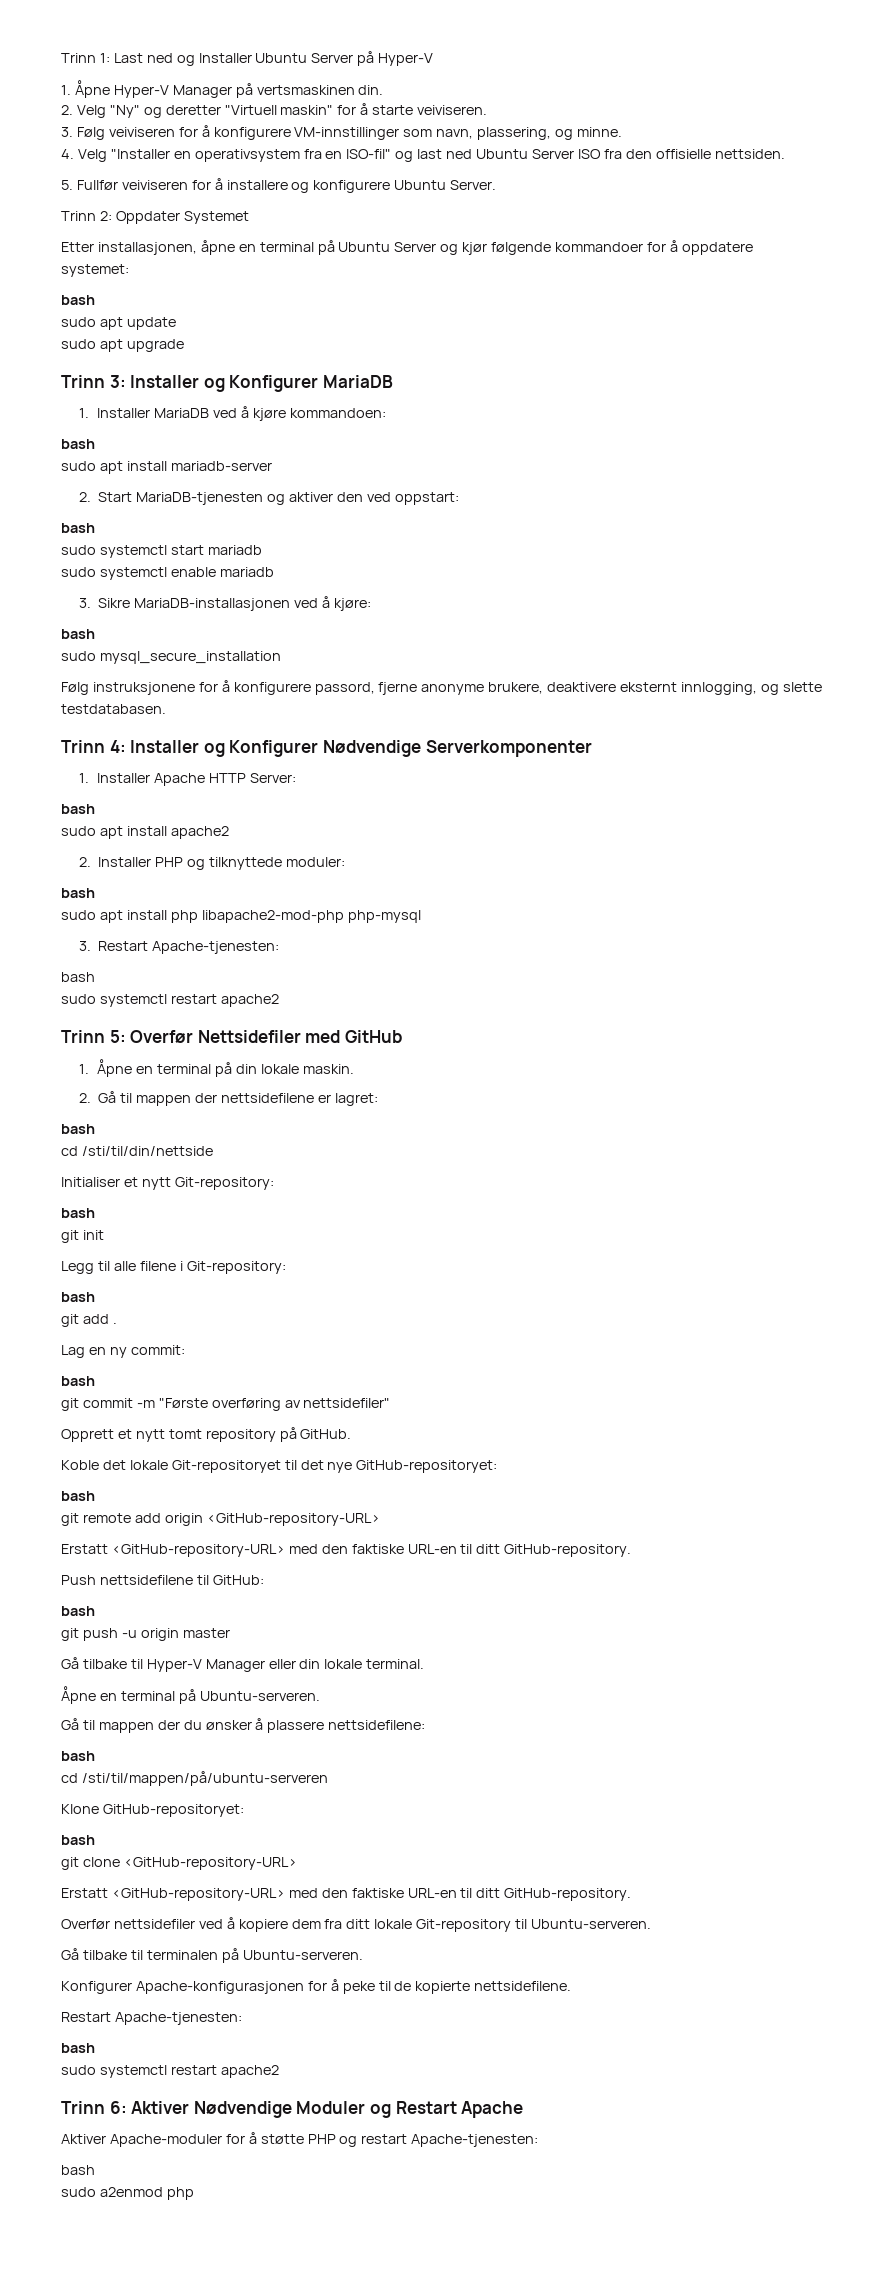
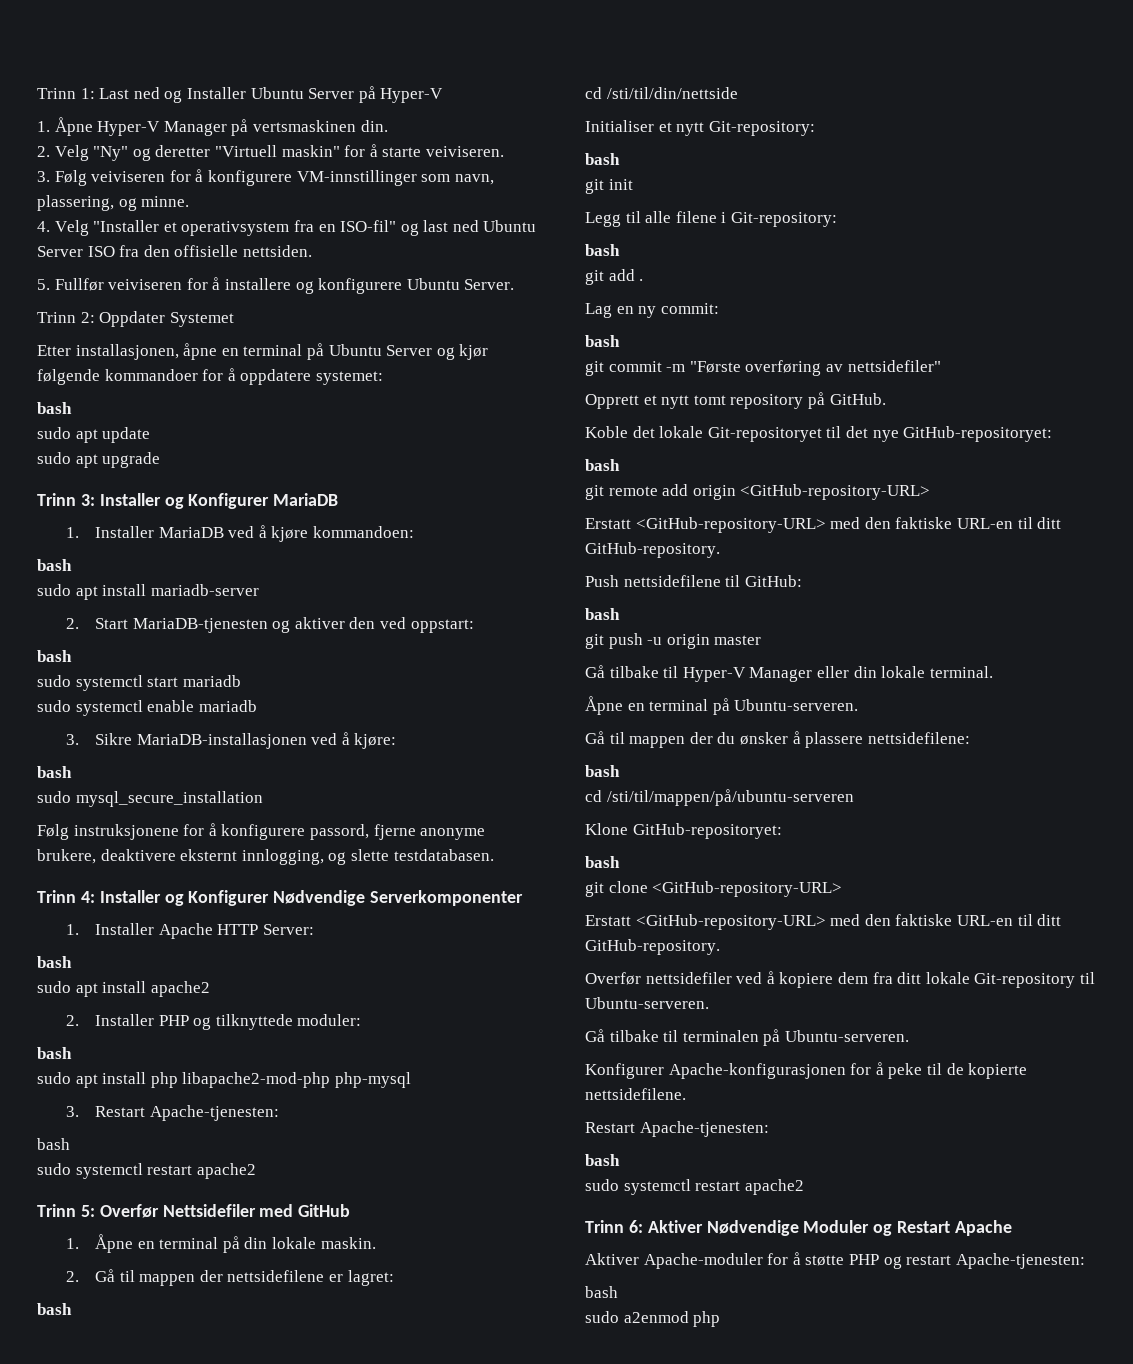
[173,151,191,159] en -> [163,222,177,232] et

